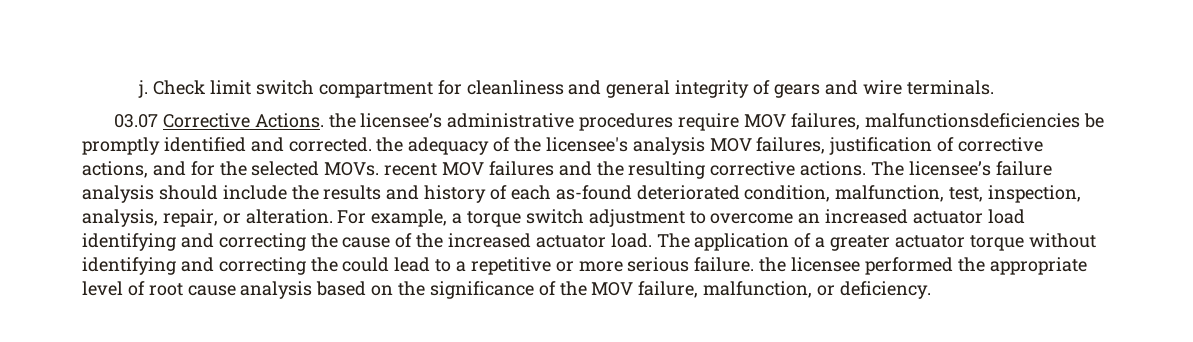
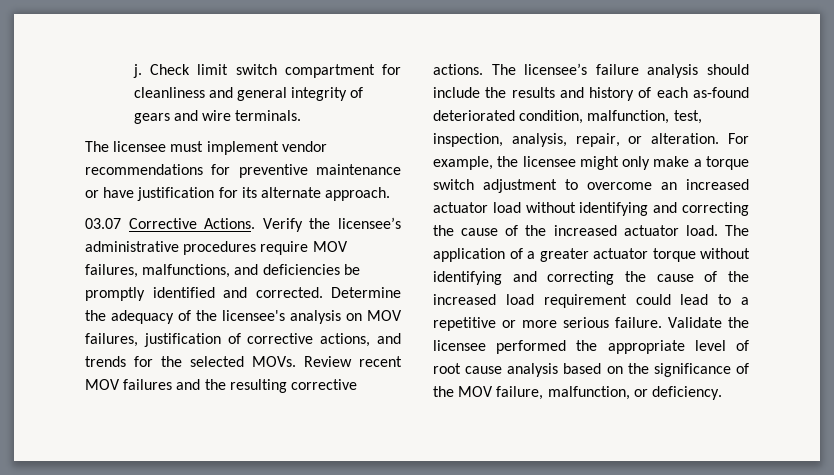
(994, 87) none -> [85,141,327,155] [85,164,401,178] [85,187,391,201] // The licensee must implement vendor recommendations for preventive maintenance or have justification for its alternate approach.
(324, 120) none -> [262,218,303,232] Verify
[864,113,1080,128] malfunctionsdeficiencies -> [142,264,340,278] malfunctions, and deficiencies
(372, 144) none -> [331,287,401,298] Determine
(705, 146) none -> [346,313,362,321] on
(186, 168) none -> [85,356,126,367] trends
(380, 169) none -> [304,356,352,367] Review
(448, 218) none -> [497,156,690,170] the licensee might only make
(1025, 216) none -> [525,202,576,213] without
(338, 264) none -> [656,271,749,282] [433,294,627,308] cause of the increased load requirement
(755, 264) none -> [668,317,722,328] Validate

